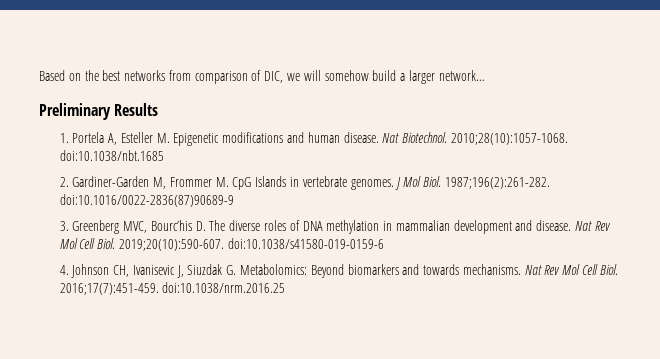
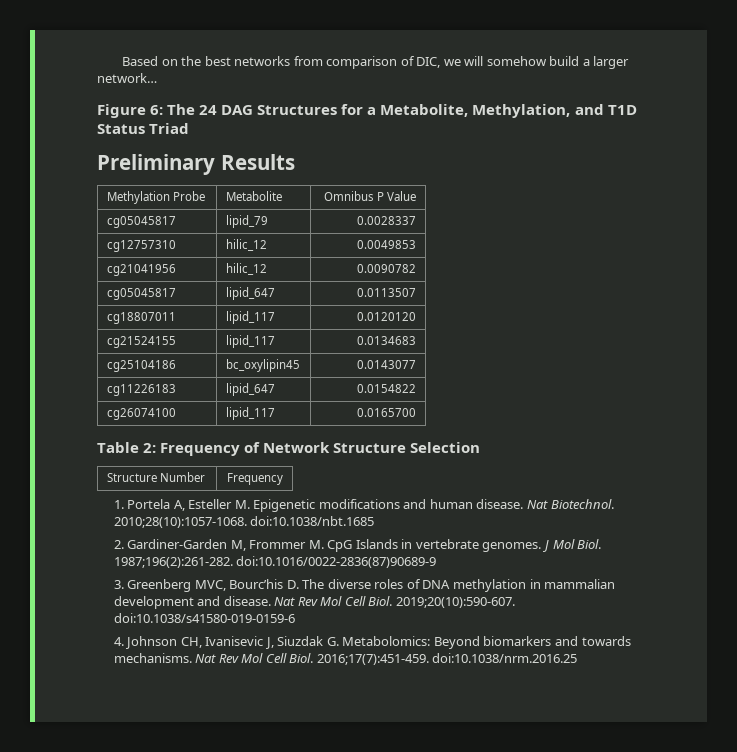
[39,103,159,120] Preliminary Results -> [97,104,637,118] [97,123,190,134] [97,154,295,175] [106,191,205,204] [225,191,282,201] [324,191,417,201] [106,216,176,228] [225,215,268,228] [357,216,417,225] [106,240,176,252] [225,239,267,251] [357,240,417,249] [106,264,176,276] [225,263,267,275] [357,264,417,273] [106,288,176,300] [225,287,275,300] [357,288,417,297] [106,312,176,324] [225,311,275,324] [357,312,417,321] [106,336,176,348] [225,335,275,348] [357,336,417,345] [106,360,176,372] [225,359,300,372] [357,360,417,369] [106,384,176,396] [225,383,275,396] [357,384,417,393] [106,408,176,420] [225,407,275,420] [357,408,417,417] [97,442,481,456] [106,472,205,482] [227,473,284,485] Figure 6: The 24 DAG Structures for a Metabolite, Methylation, and T1D Status Triad // Preliminary Results // Methylation Probe | Metabolite | Omnibus P Value // cg05045817 | lipid_79 | 0.0028337 // cg12757310 | hilic_12 | 0.0049853 // cg21041956 | hilic_12 | 0.0090782 // cg05045817 | lipid_647 | 0.0113507 // cg18807011 | lipid_117 | 0.0120120 // cg21524155 | lipid_117 | 0.0134683 // cg25104186 | bc_oxylipin45 | 0.0143077 // cg11226183 | lipid_647 | 0.0154822 // cg26074100 | lipid_117 | 0.0165700 // Table 2: Frequency of Network Structure Selection // Structure Number | Frequency

